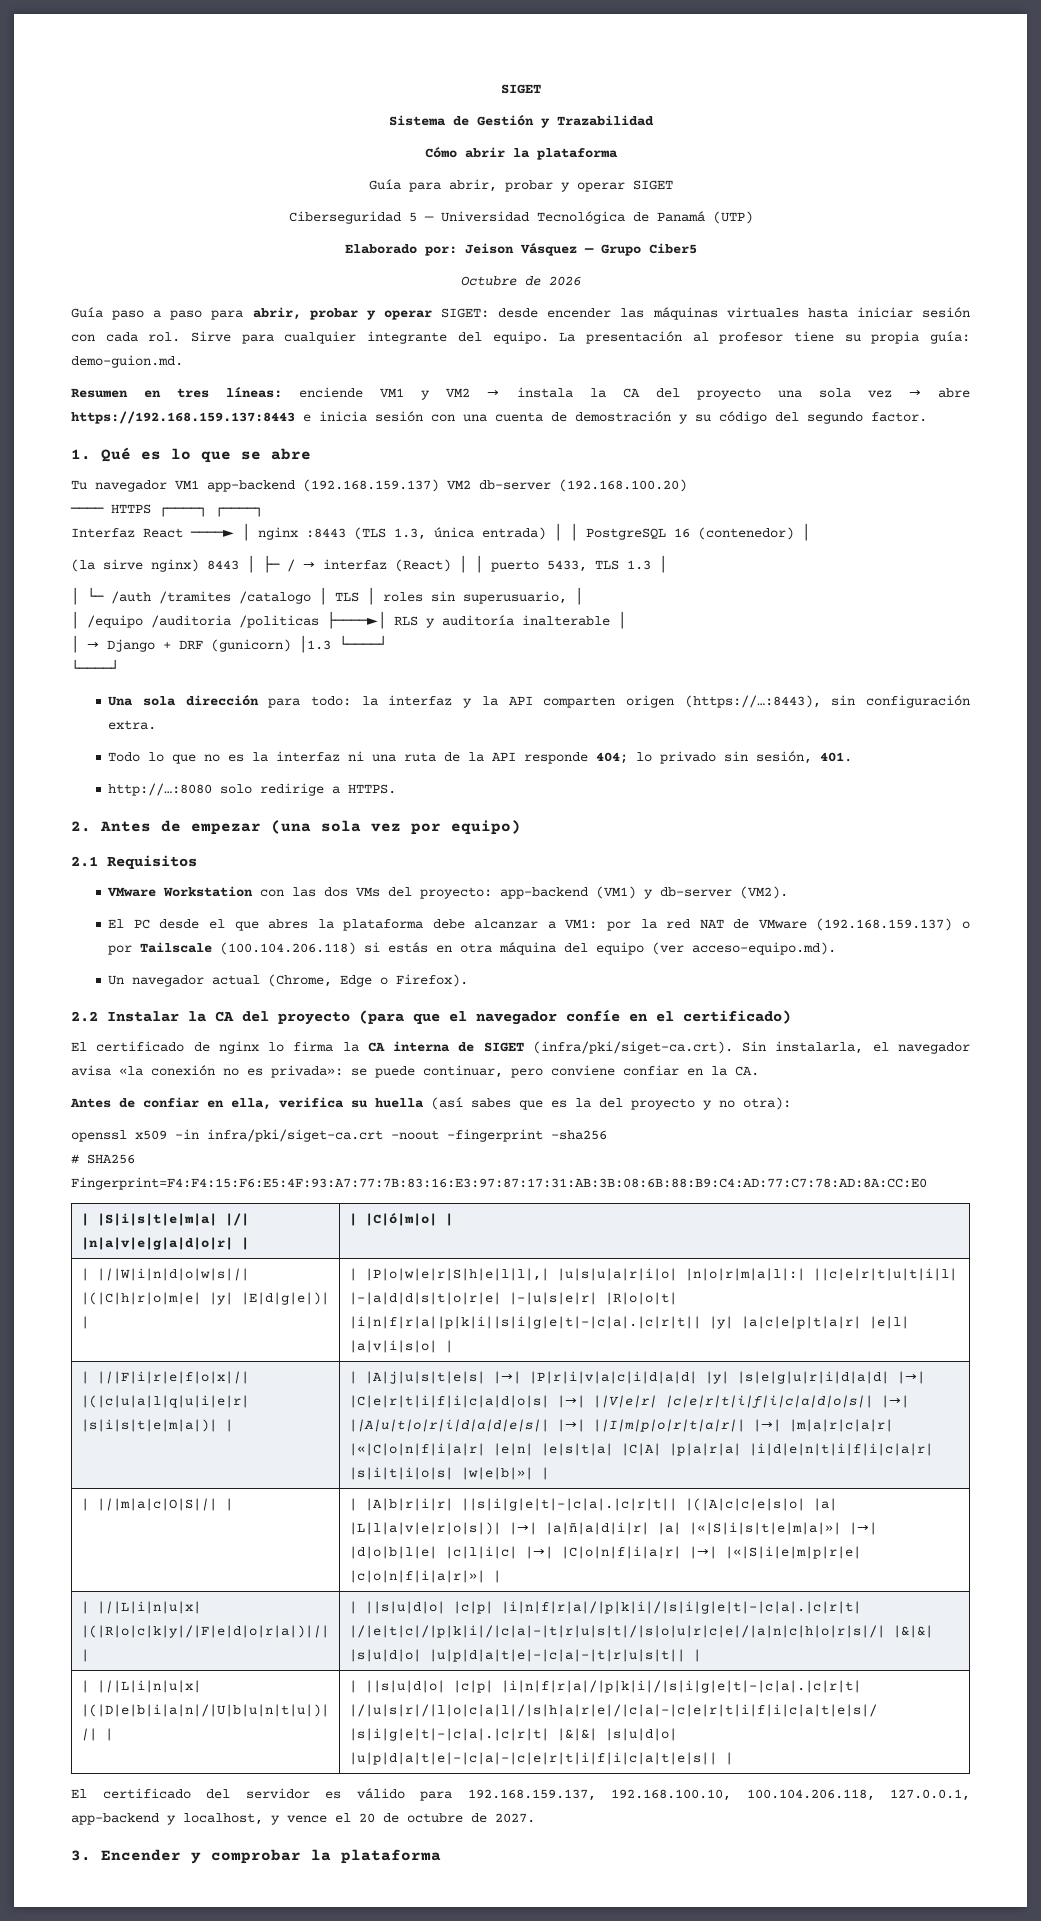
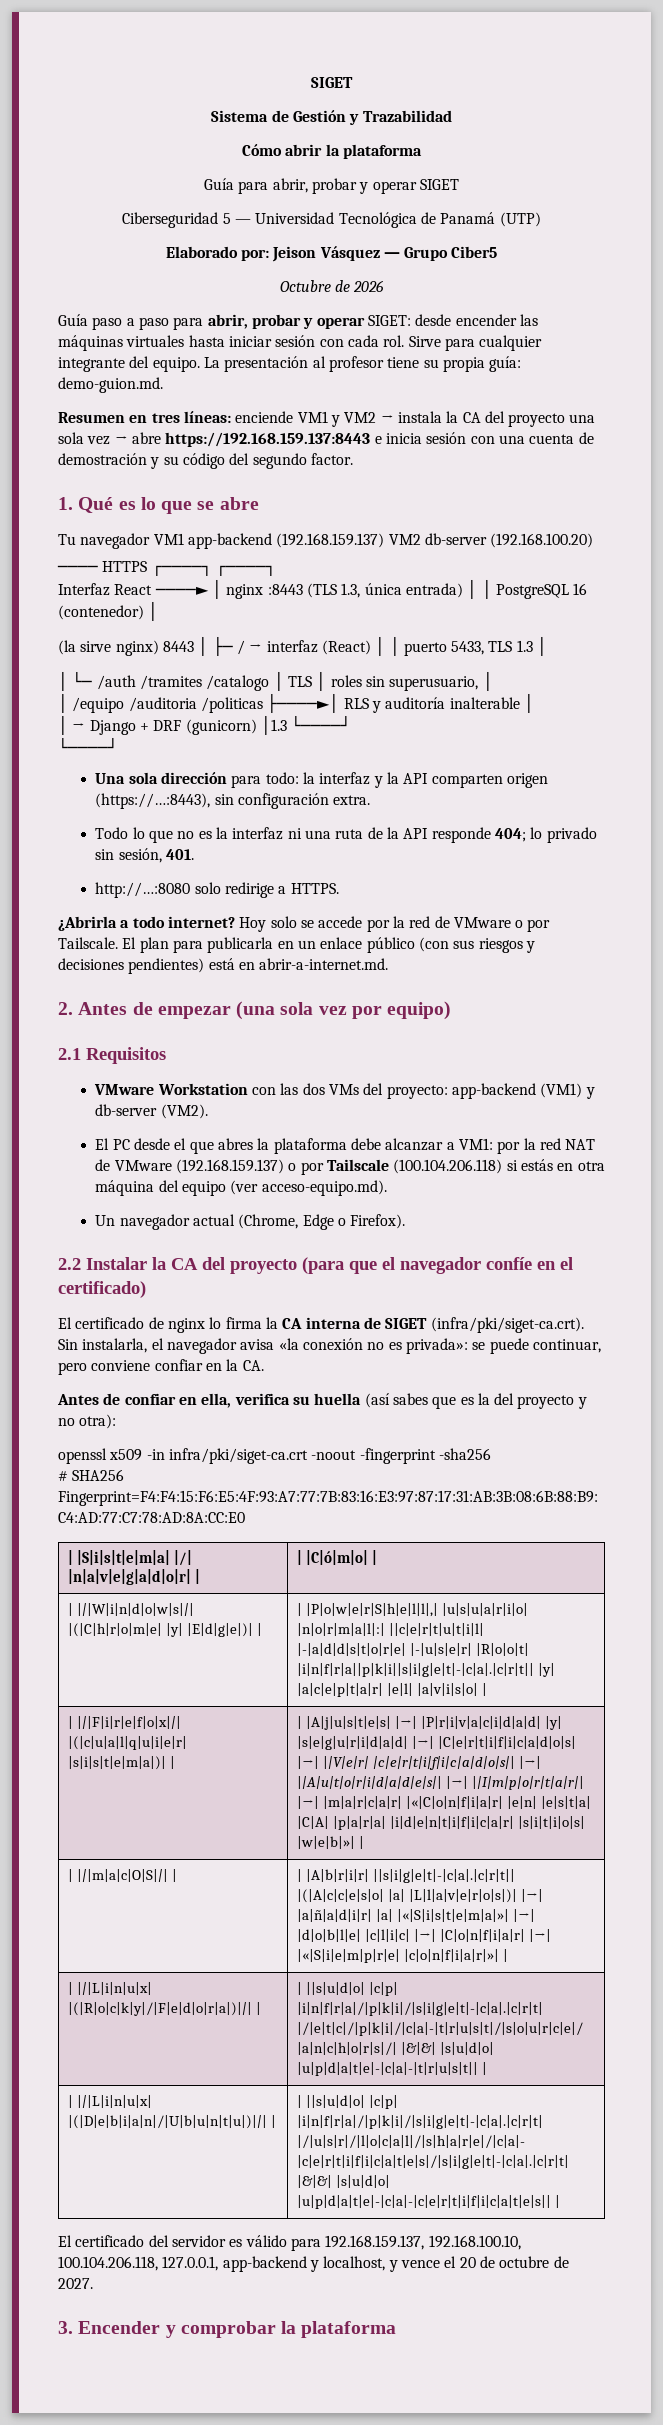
(397, 789) none -> [58,916,551,932] [58,937,535,953] [58,958,389,974] // ¿Abrirla a todo internet? Hoy solo se accede por la red de VMware o por Tailscale. El plan para publicarla en un enlace público (con sus riesgos y decisiones pendientes) está en abrir-a-internet.md.

